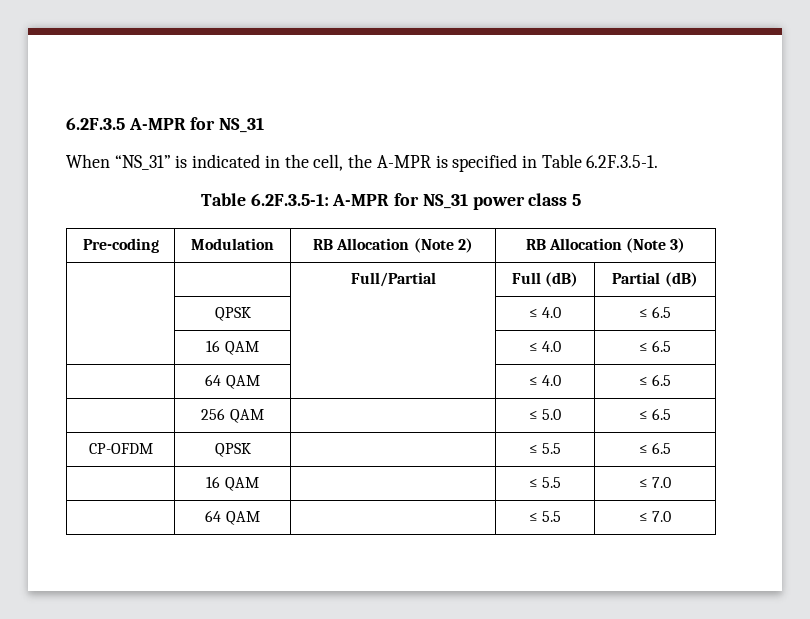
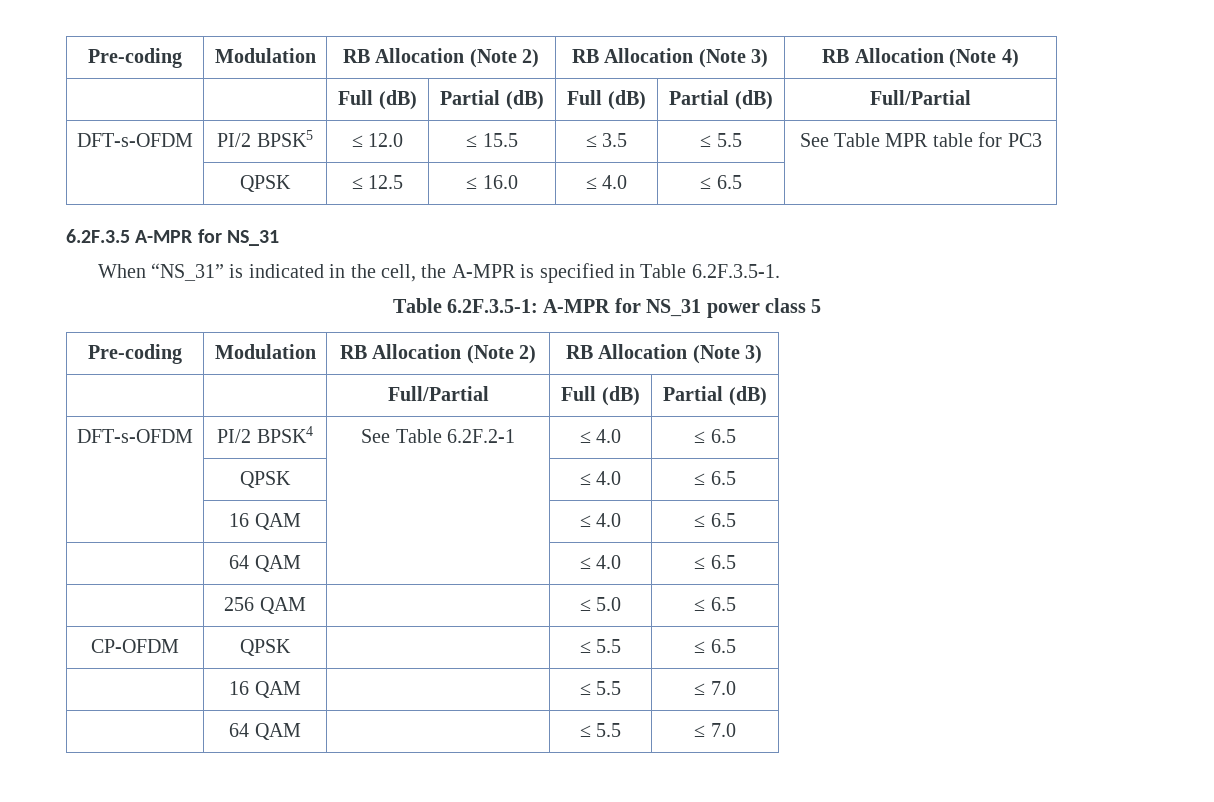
(66, 123) none -> [88,48,182,68] [214,48,316,63] [342,48,540,68] [571,48,769,68] [822,48,1019,68] [338,90,417,110] [440,90,544,110] [567,90,646,110] [669,90,773,110] [870,90,971,105] [77,133,193,147] [217,130,313,147] [351,133,404,147] [466,133,518,147] [585,133,628,147] [700,133,742,147] [799,132,1042,147] [240,175,291,192] [351,175,404,189] [466,175,518,189] [585,175,628,189] [700,175,742,189] Pre-coding | Modulation | RB Allocation (Note 2) | RB Allocation (Note 3) | RB Allocation (Note 4) // | | Full (dB) | Partial (dB) | Full (dB) | Partial (dB) | Full/Partial // DFT-s-OFDM | PI/2 BPSK5 | ≤ 12.0 | ≤ 15.5 | ≤ 3.5 | ≤ 5.5 | See Table MPR table for PC3 // | QPSK | ≤ 12.5 | ≤ 16.0 | ≤ 4.0 | ≤ 6.5 | //
(698, 279) none -> [77,429,193,443] [217,426,313,443] [361,429,515,443] [579,429,622,443] [694,429,736,443] // DFT-s-OFDM | PI/2 BPSK4 | See Table 6.2F.2-1 | ≤ 4.0 | ≤ 6.5

